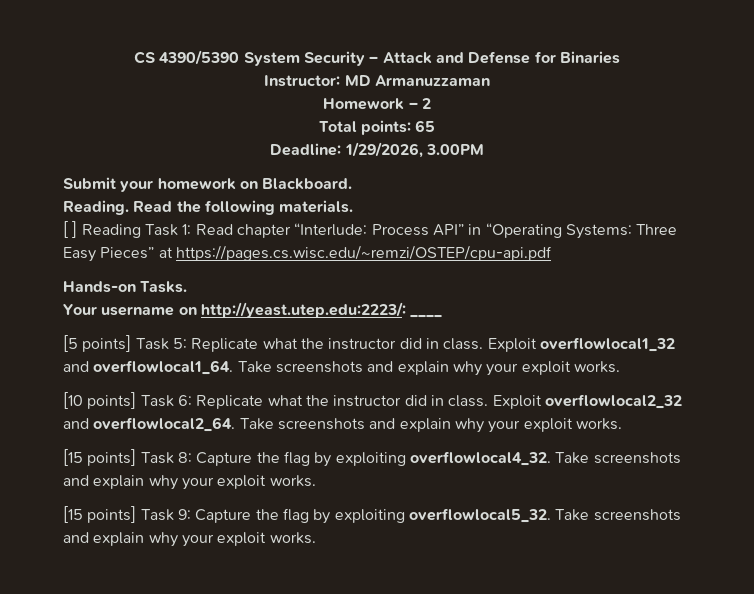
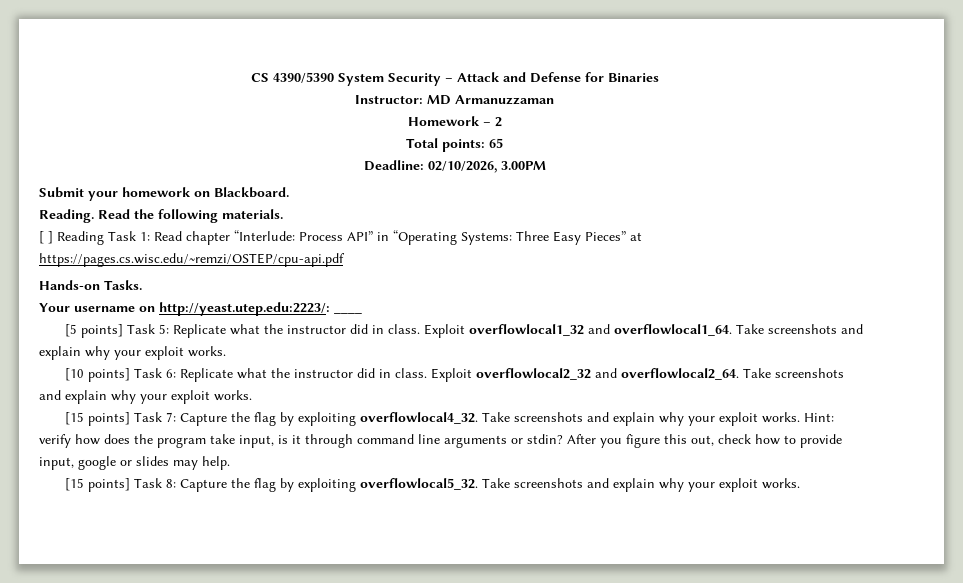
[344,142,423,158] 1/29/2026, -> [427,161,497,173] 02/10/2026,
[177,452,192,463] 8: -> [166,412,177,422] 7:
[63,506,191,523] // [15 points] Task 9: -> [804,413,835,422] [39,434,842,448] [39,456,230,470] [65,478,177,492] Hint: verify how does the program take input, is it through command line arguments or stdin? After you figure this out, check how to provide input, google or slides may help. // [15 points] Task 8:

